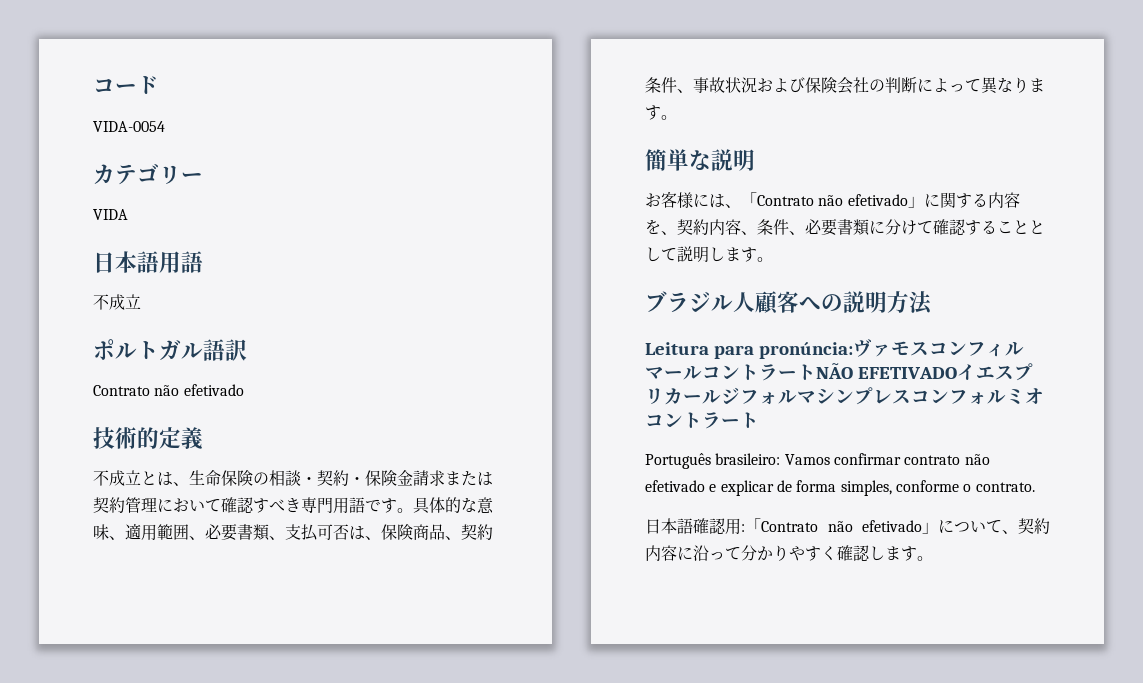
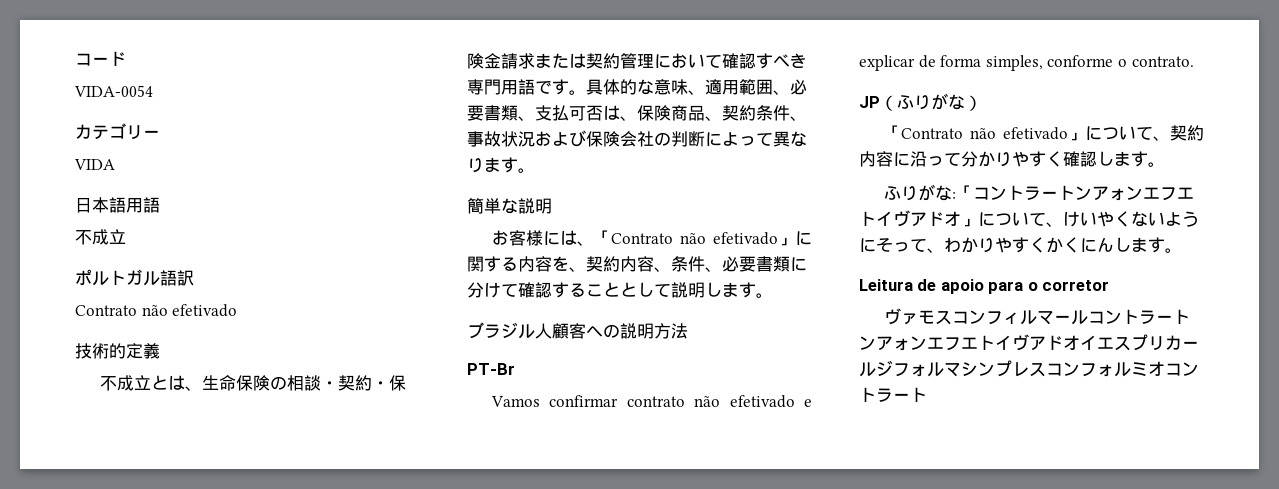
[645,342,853,359] Leitura para pronúncia: -> [467,363,515,375] [490,395,812,408] [859,55,1194,71] [859,93,982,111] [883,125,1204,141] [859,151,1165,167] [883,184,1194,201] [859,210,1199,227] [859,237,1182,253] [859,279,1110,294] PT-Br // Vamos confirmar contrato não efetivado e explicar de forma simples, conforme o contrato. // JP（ふりがな） // 「Contrato não efetivado」について、契約内容に沿って分かりやすく確認します。 // ふりがな:「コントラートンアォンエフエトイヴアドオ」について、けいやくないようにそって、わかりやすくかくにんします。 // Leitura de apoio para o corretor //
[816,363,957,379] NÃO EFETIVADO -> [859,334,1080,351] ンアォンエフエトイヴアドオ
[645,453,990,469] [645,480,1035,496] [645,518,1050,535] [645,545,933,561] // Português brasileiro: Vamos confirmar contrato não efetivado e explicar de forma simples, conforme o contrato. // 日本語確認用:「Contrato não efetivado」について、契約内容に沿って分かりやすく確認します。 -> (927, 394) none

